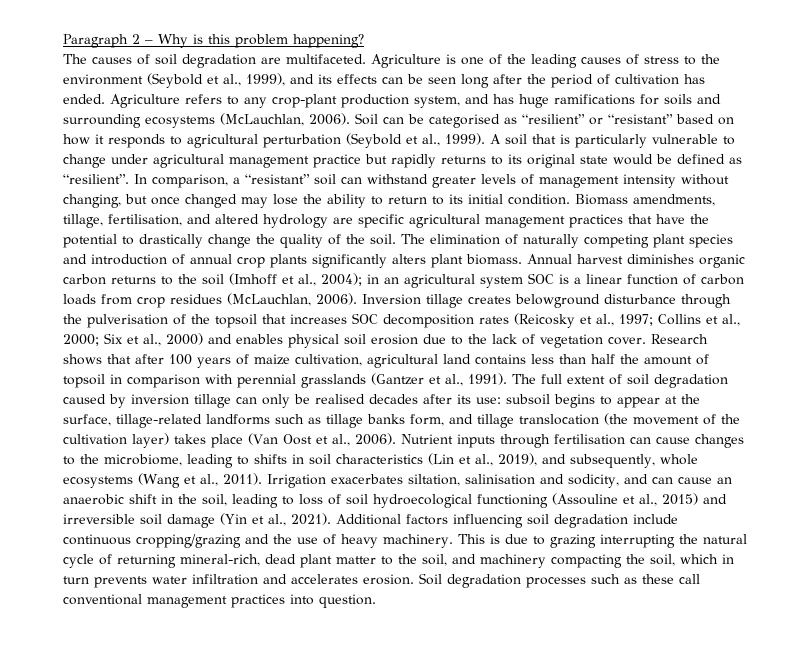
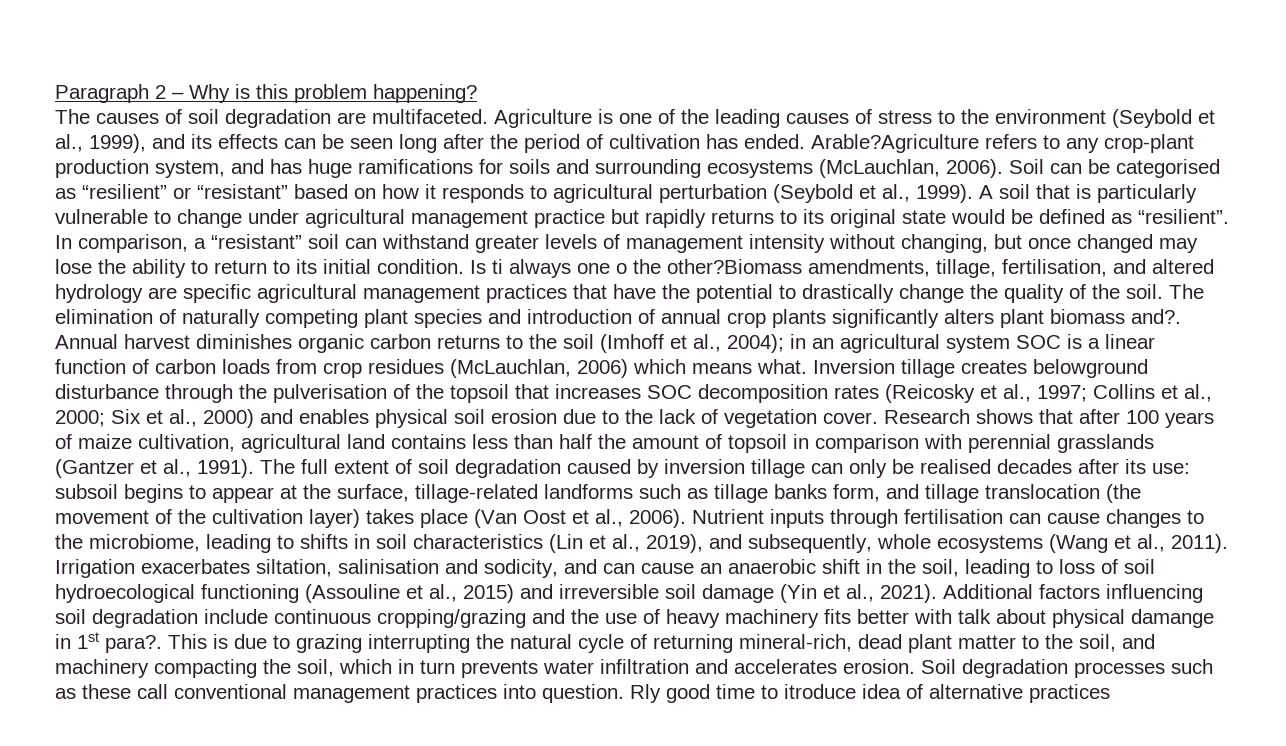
[110,94,180,108] Agriculture -> [811,134,979,153] Arable?Agriculture
[575,194,628,205] Biomass -> [470,259,802,278] Is ti always one o the other?Biomass
[466,254,522,265] biomass. -> [1050,309,1181,324] biomass and?.
[316,293,357,305] 2006). -> [577,359,807,378] 2006) which means what.
[383,534,453,548] machinery. -> [725,609,1214,628] [55,632,162,653] machinery fits better with talk about physical damange in 1st para?.
(376, 601) none -> [630,684,1110,703] Rly good time to itroduce idea of alternative practices

